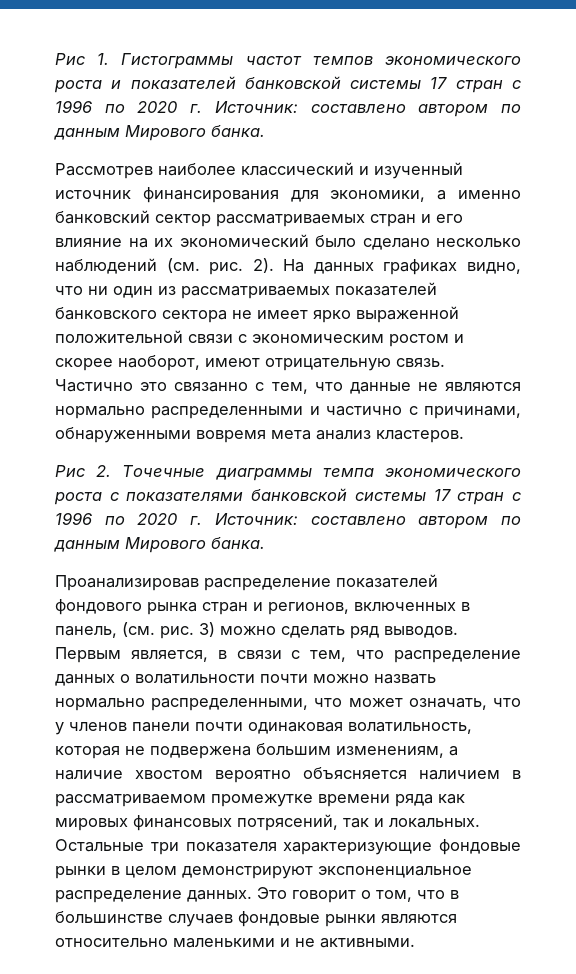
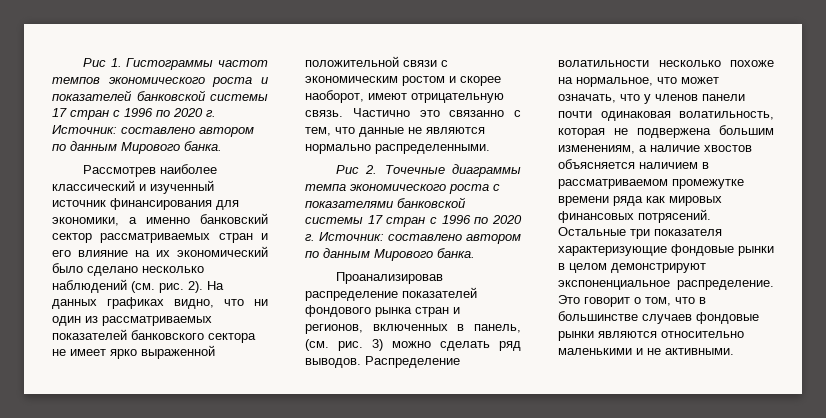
[151,406,521,419] [55,427,464,443] распределенными и частично с причинами, обнаруженными вовремя мета анализ кластеров. -> [375,144,490,154] распределенными.
[55,647,521,663] [55,674,436,686] [55,698,309,711] Первым является, в связи с тем, что распределение данных о волатильности почти можно назвать нормально распределенными, -> [365,356,460,368] [558,60,774,67] [558,77,653,87] Распределение волатильности несколько похоже на нормальное,
[135,770,291,783] хвостом вероятно -> [704,145,752,152] хвостов
[237,814,480,831] потрясений, так и локальных. -> [638,209,711,223] потрясений.
[55,890,252,903] распределение данных. -> [677,280,774,290] распределение.

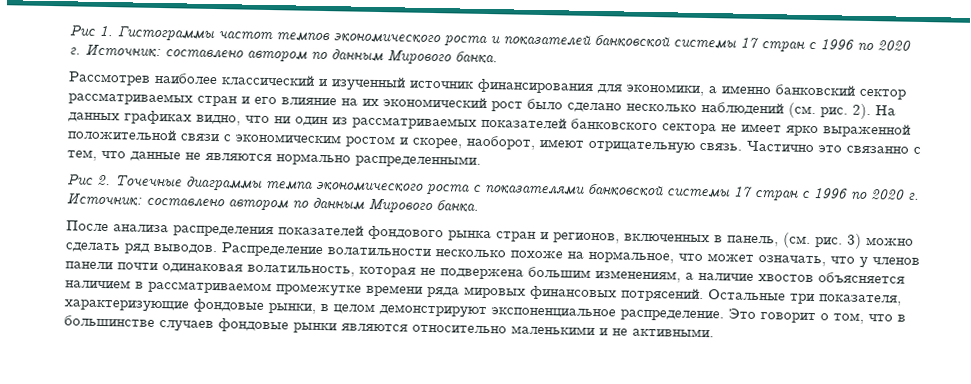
(268, 251) none -> [491,101,523,112] рост
[460,76,501,86] скорее -> [412,137,462,149] скорее,
[335,272,443,284] [305,291,398,301] Проанализировав распределение -> [66,220,274,238] После анализа распределения
[646,196,665,203] как -> (460, 292) none
[654,229,722,236] показателя -> [819,294,902,306] показателя,
[738,246,774,256] рынки -> [268,303,316,314] рынки,

